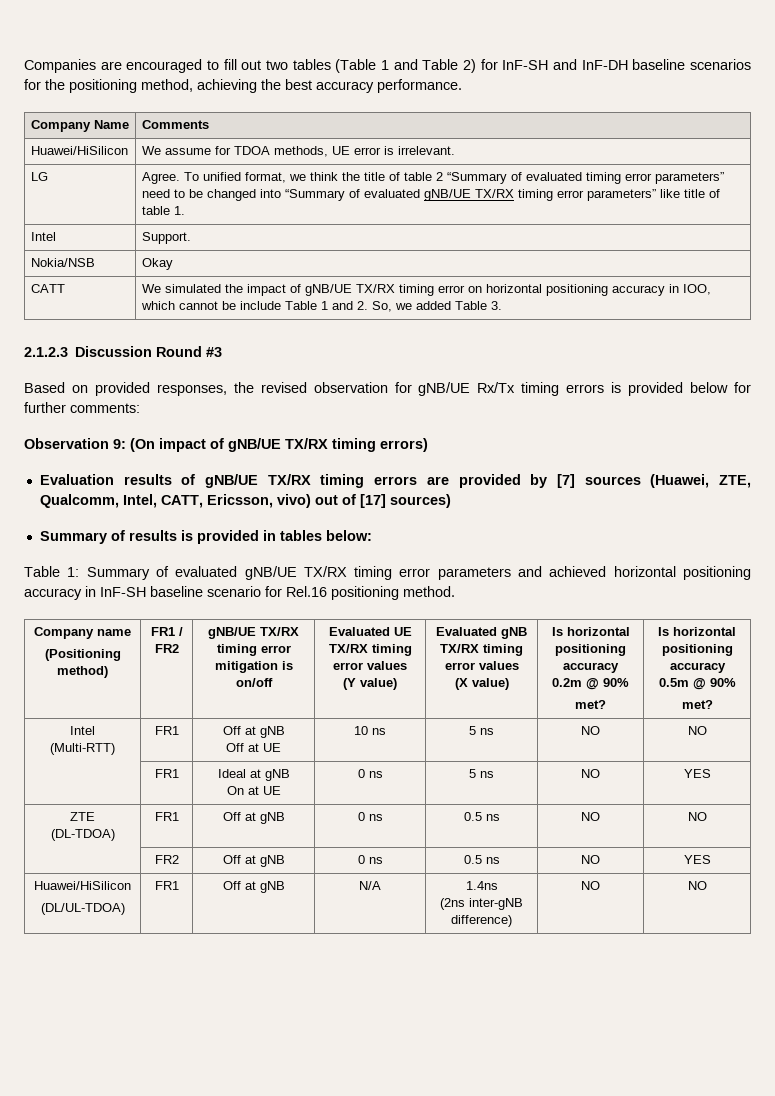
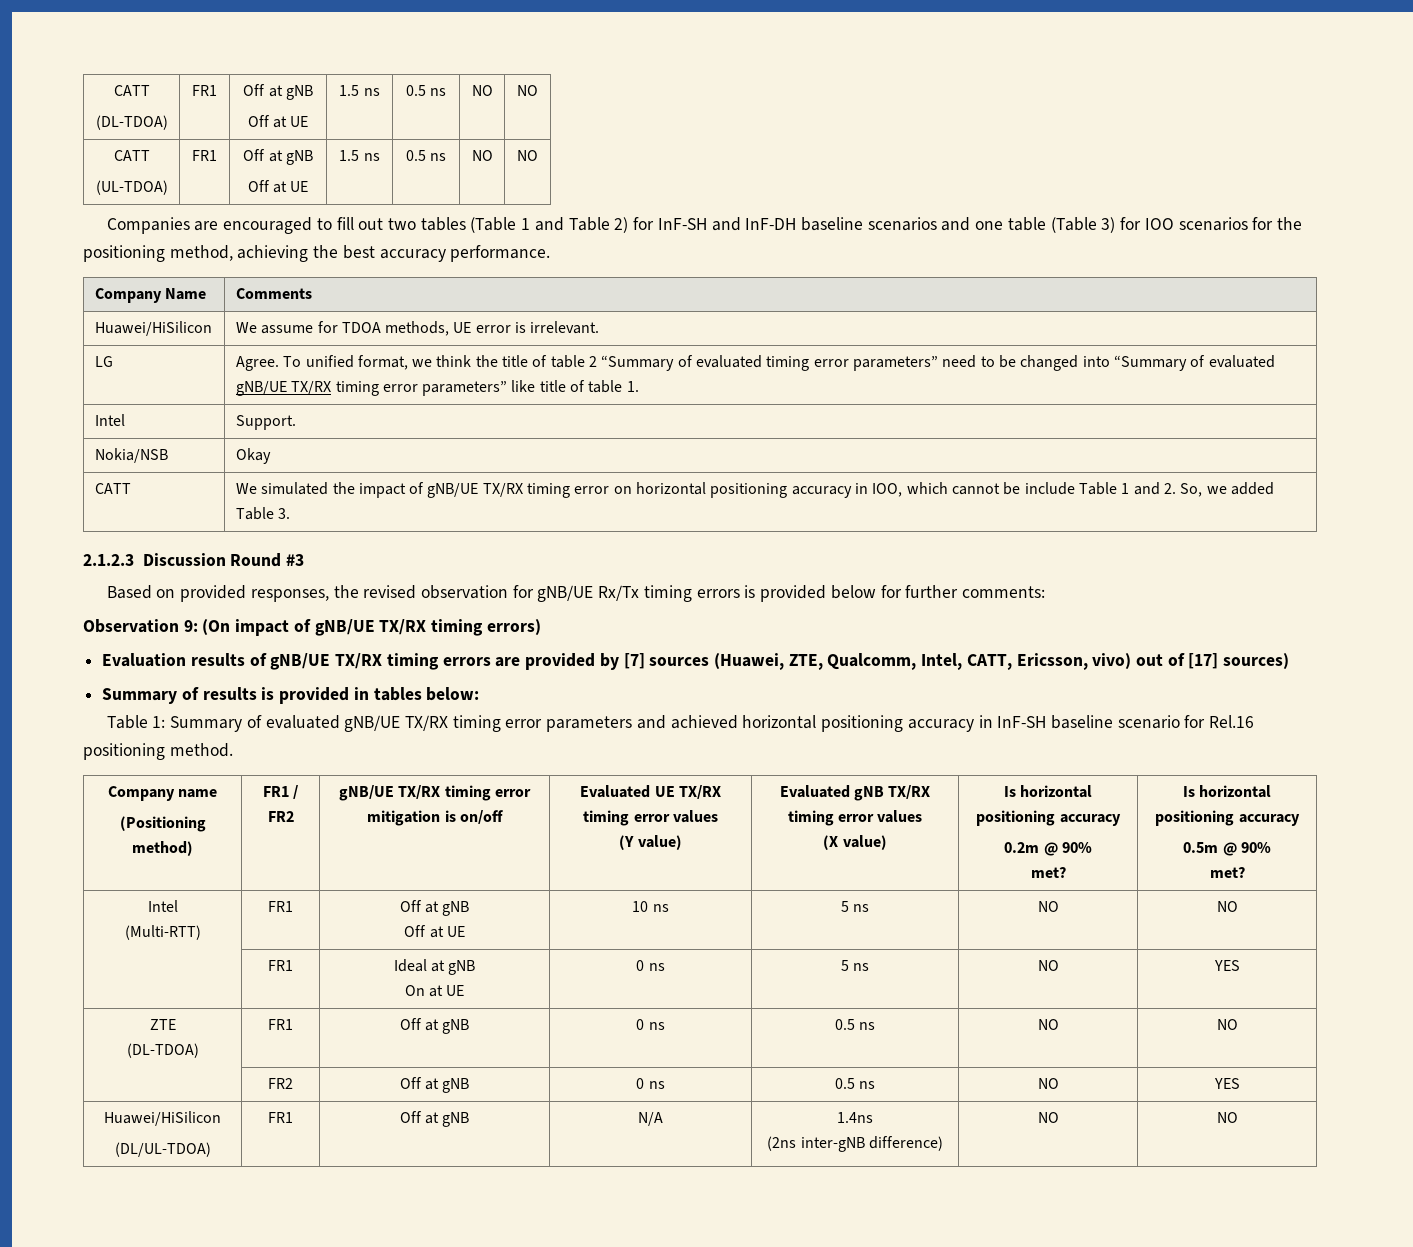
(24, 66) none -> [113,85,150,96] [95,115,168,130] [192,85,217,96] [243,84,313,100] [247,115,309,128] [339,85,380,96] [405,85,447,96] [471,85,493,96] [517,85,538,96] [113,150,150,161] [95,180,168,195] [192,150,217,161] [243,149,313,165] [247,180,309,193] [339,150,380,161] [405,150,447,161] [471,150,493,161] [517,150,538,161] CATT // (DL-TDOA) | FR1 | Off at gNB // Off at UE | 1.5 ns | 0.5 ns | NO | NO // CATT // (UL-TDOA) | FR1 | Off at gNB // Off at UE | 1.5 ns | 0.5 ns | NO | NO //
(751, 64) none -> [941,217,1248,233] and one table (Table 3) for IOO scenarios

